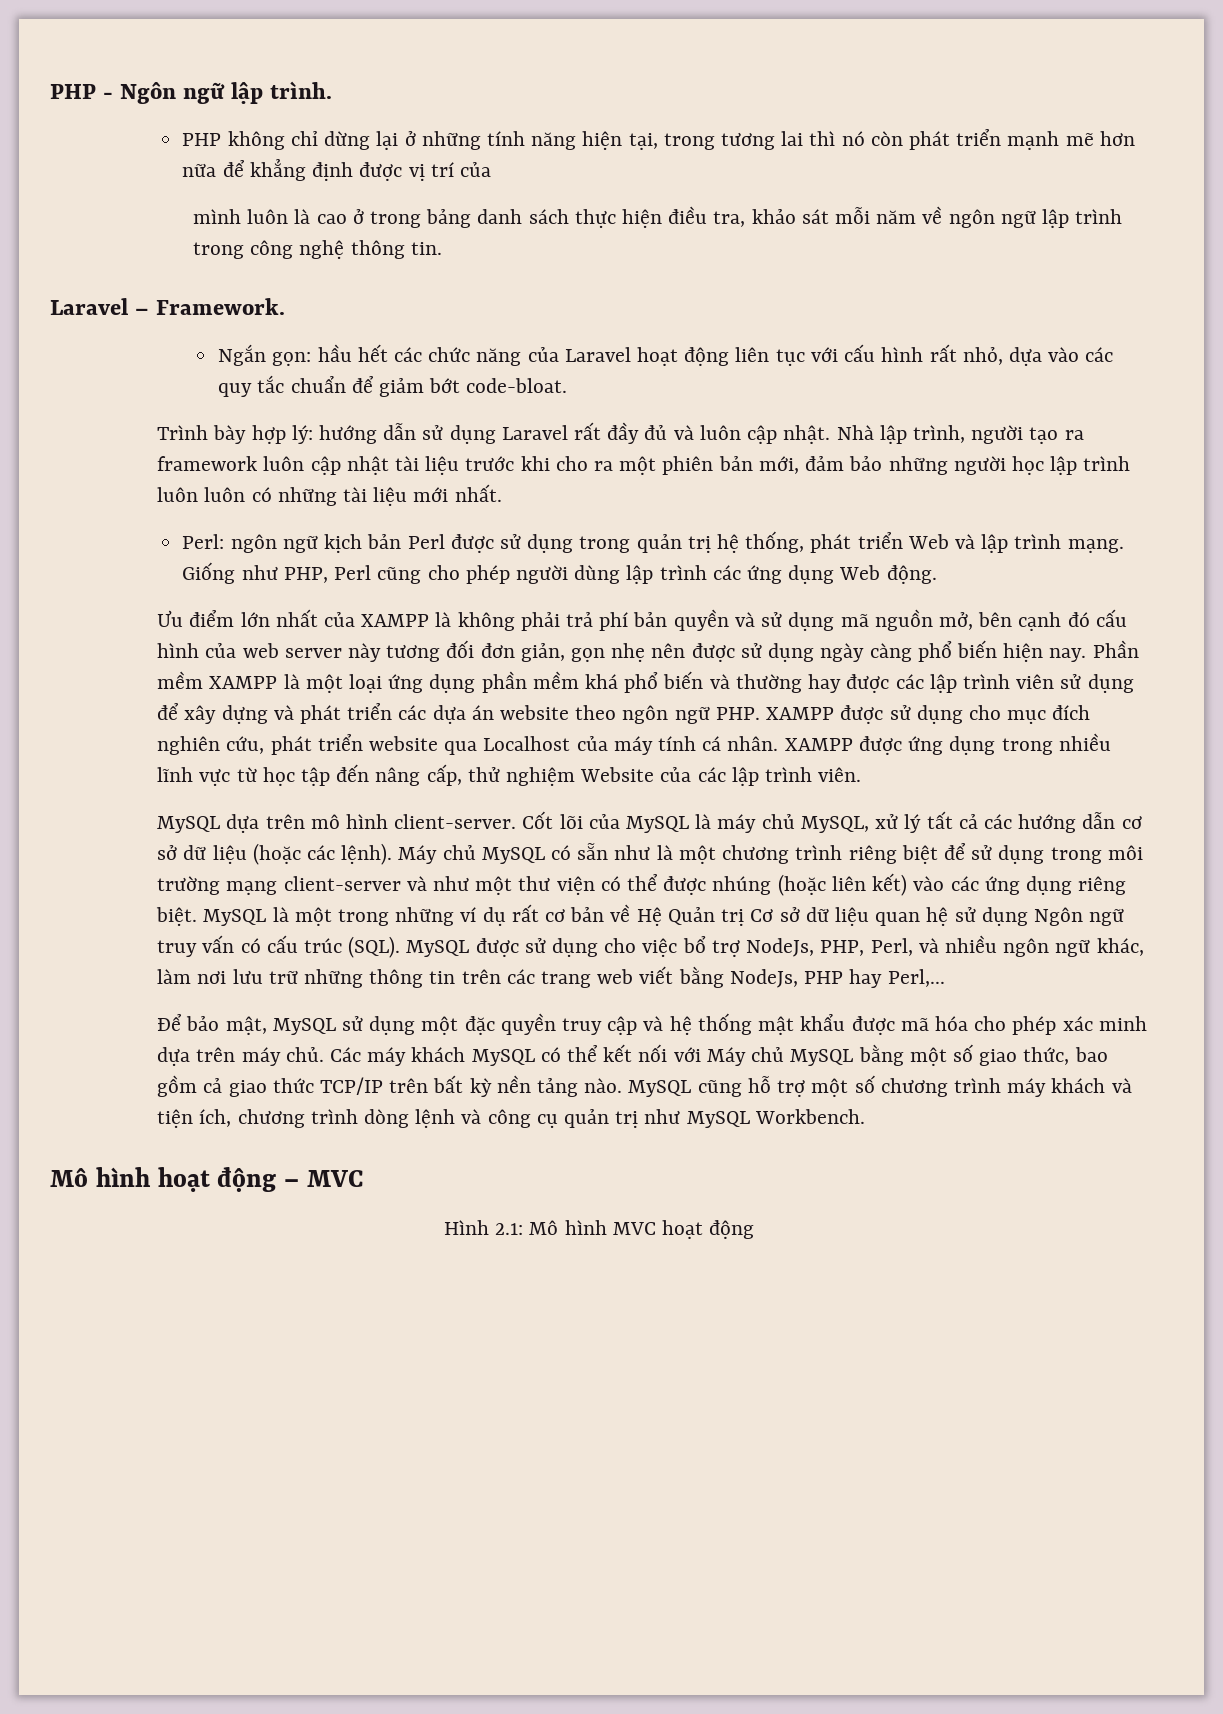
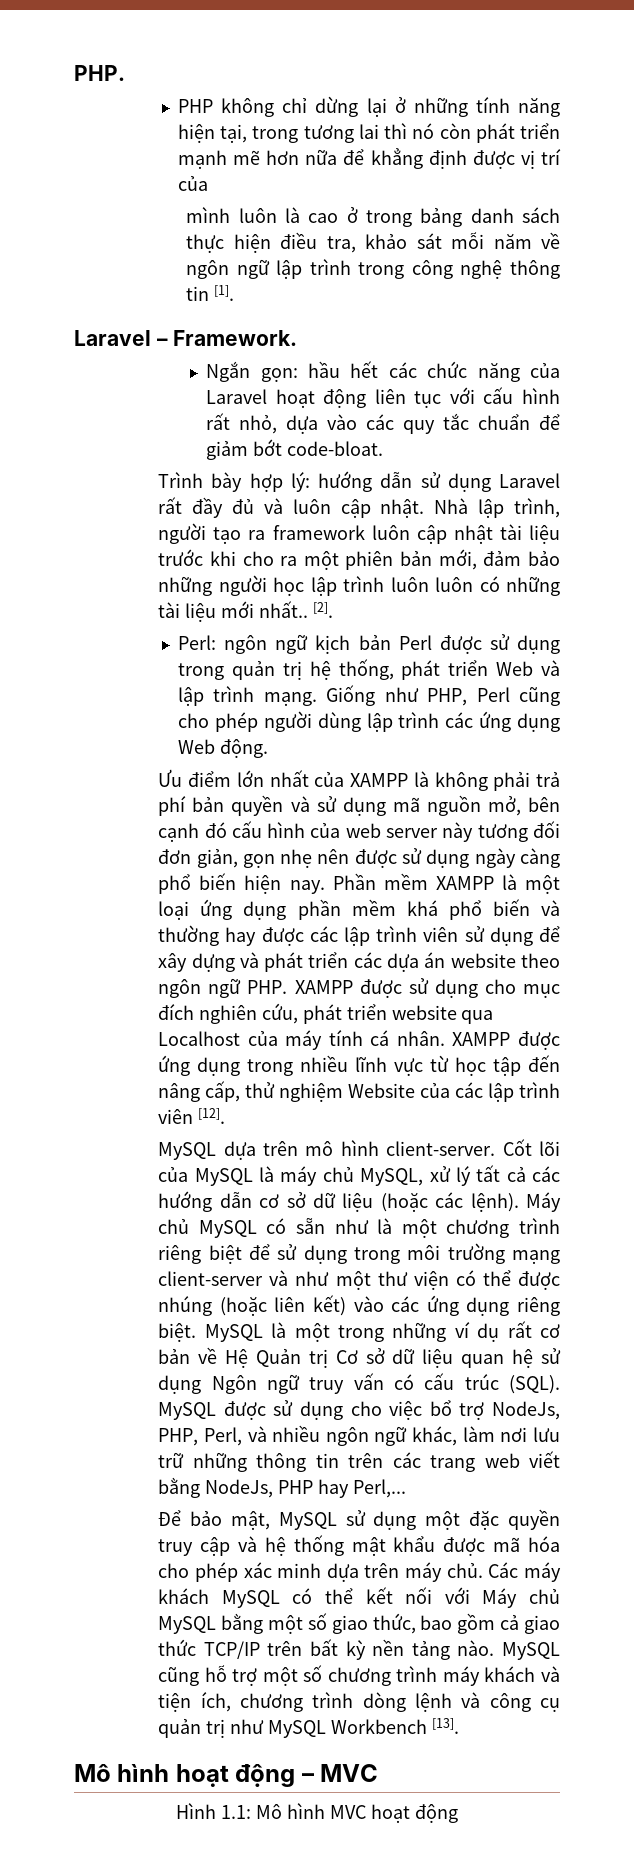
[50,81,333,104] PHP - Ngôn ngữ lập trình. -> [74,65,125,81] PHP.
[410,242,442,255] tin. -> [186,285,235,301] tin [1].
[454,484,502,502] nhất. -> [258,601,333,618] nhất.. [2].
[818,767,862,782] viên. -> [158,1108,226,1124] viên [12].
[754,1109,865,1124] Workbench. -> [330,1718,459,1734] Workbench [13].
[495,1223,524,1235] 2.1: -> [221,1805,252,1819] 1.1:

